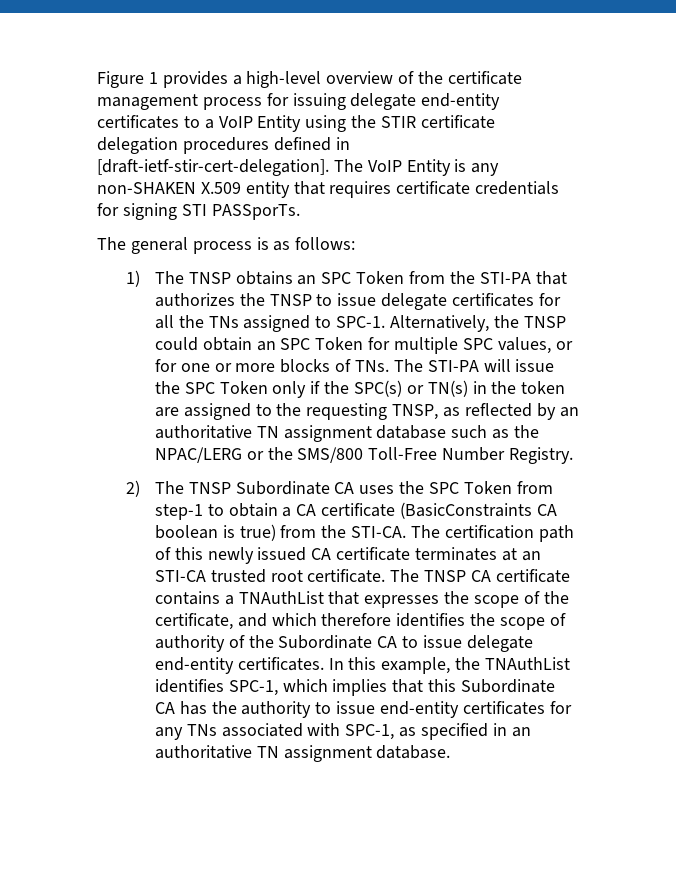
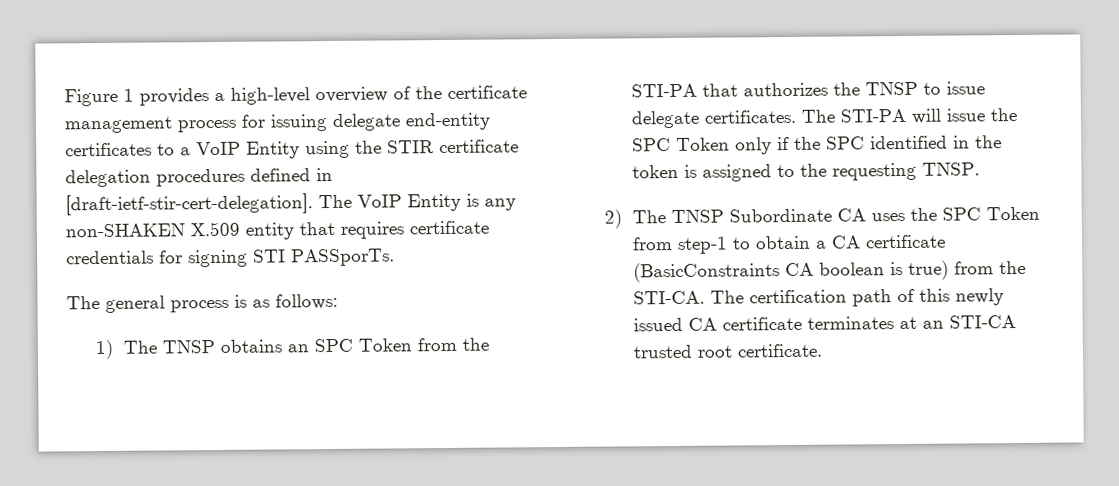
[451,293,561,307] [154,315,566,332] [154,337,573,354] [154,359,389,373] certificates for all the TNs assigned to SPC-1. Alternatively, the TNSP could obtain an SPC Token for multiple SPC values, or for one or more blocks of TNs. -> [704,109,797,124] certificates.
[353,380,468,397] SPC(s) or TN(s) -> [826,135,949,150] SPC identified
[154,407,179,417] are -> [684,164,698,178] is
[392,403,579,420] [154,425,539,442] [154,447,573,464] TNSP, as reflected by an authoritative TN assignment database such as the NPAC/LERG or the SMS/800 Toll-Free Number Registry. -> [922,162,981,176] TNSP.
[390,569,570,583] [154,591,569,608] [154,613,566,630] [154,635,533,652] [154,657,570,674] [154,679,555,696] [154,701,572,718] [154,723,531,740] [154,745,451,762] The TNSP CA certificate contains a TNAuthList that expresses the scope of the certificate, and which therefore identifies the scope of authority of the Subordinate CA to issue delegate end-entity certificates. In this example, the TNAuthList identifies SPC-1, which implies that this Subordinate CA has the authority to issue end-entity certificates for any TNs associated with SPC-1, as specified in an authoritative TN assignment database. -> (824, 350) none

